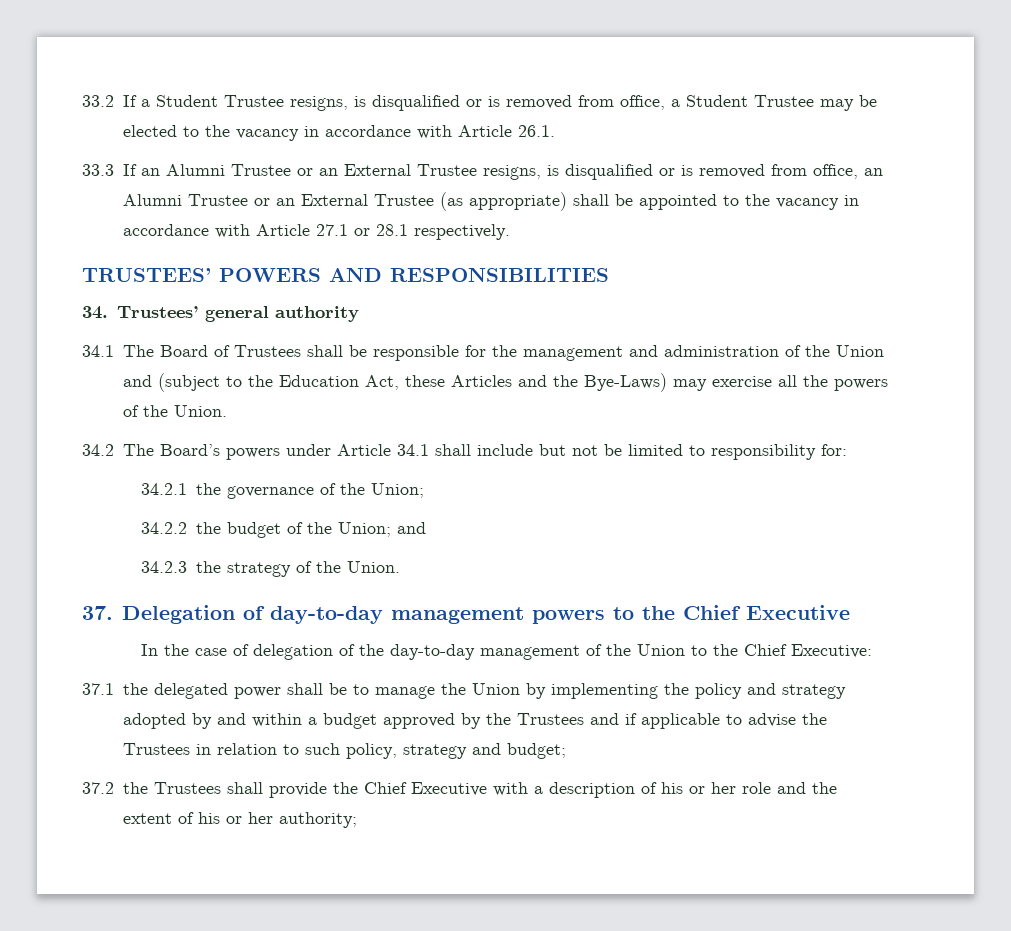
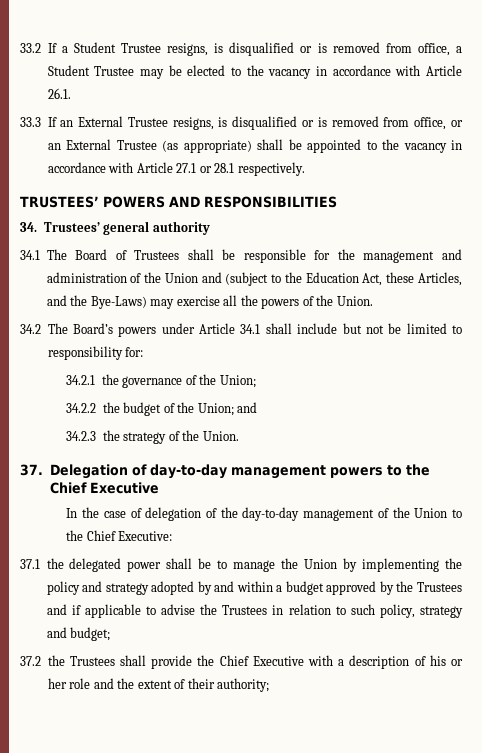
[165,164,338,176] Alumni Trustee or an -> (74, 123) none
[863,168,883,176] [122,194,248,206] an Alumni Trustee -> (447, 123) none
[450,375,512,387] Articles -> [417,272,462,286] Articles,
[197,812,273,824] his or her -> [187,678,215,689] their

